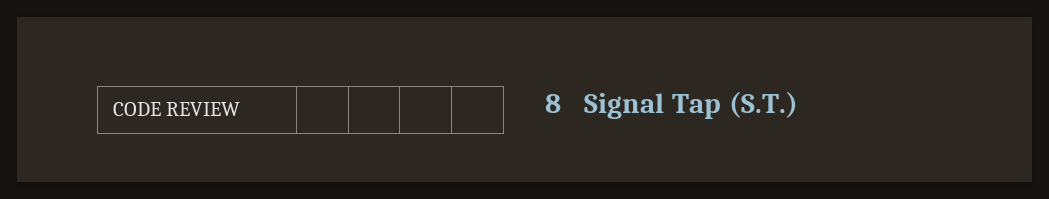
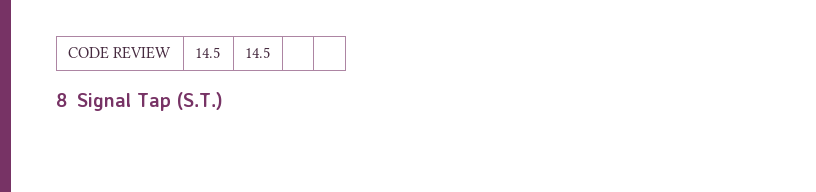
(241, 109) | -> [194,47,220,58] [244,47,270,58] 14.5 | 14.5

